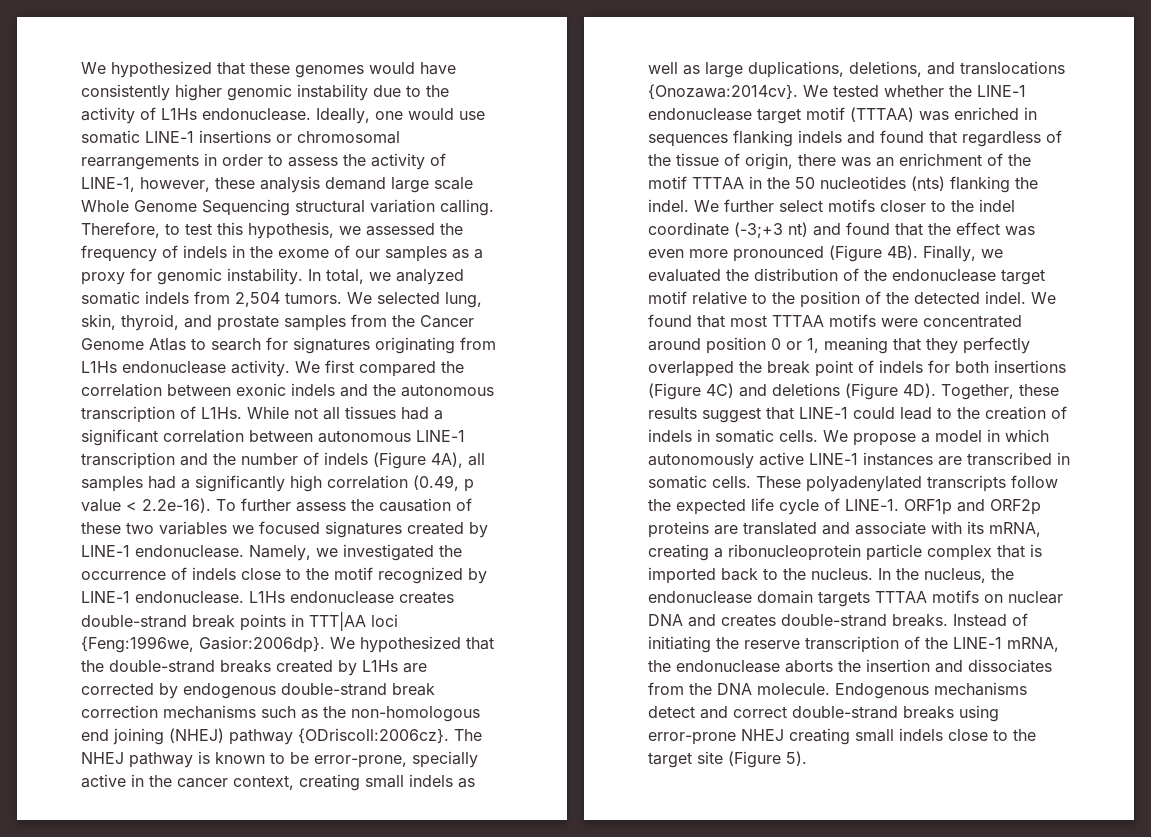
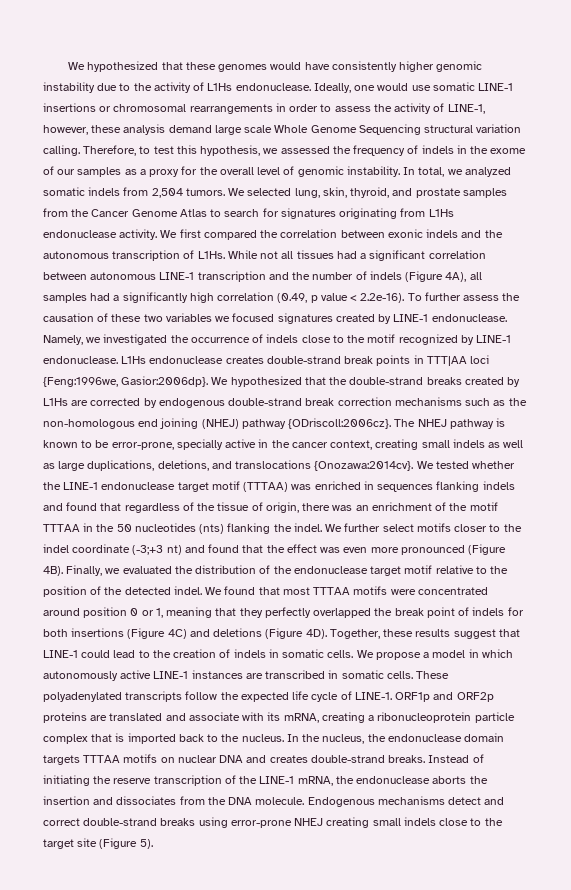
(152, 274) none -> [199,166,295,175] the overall level of

